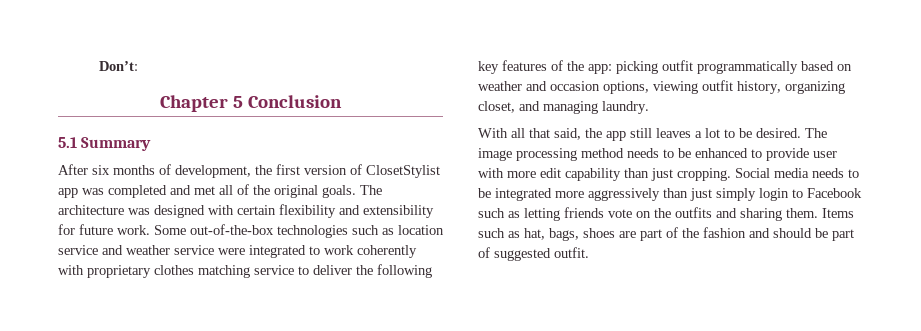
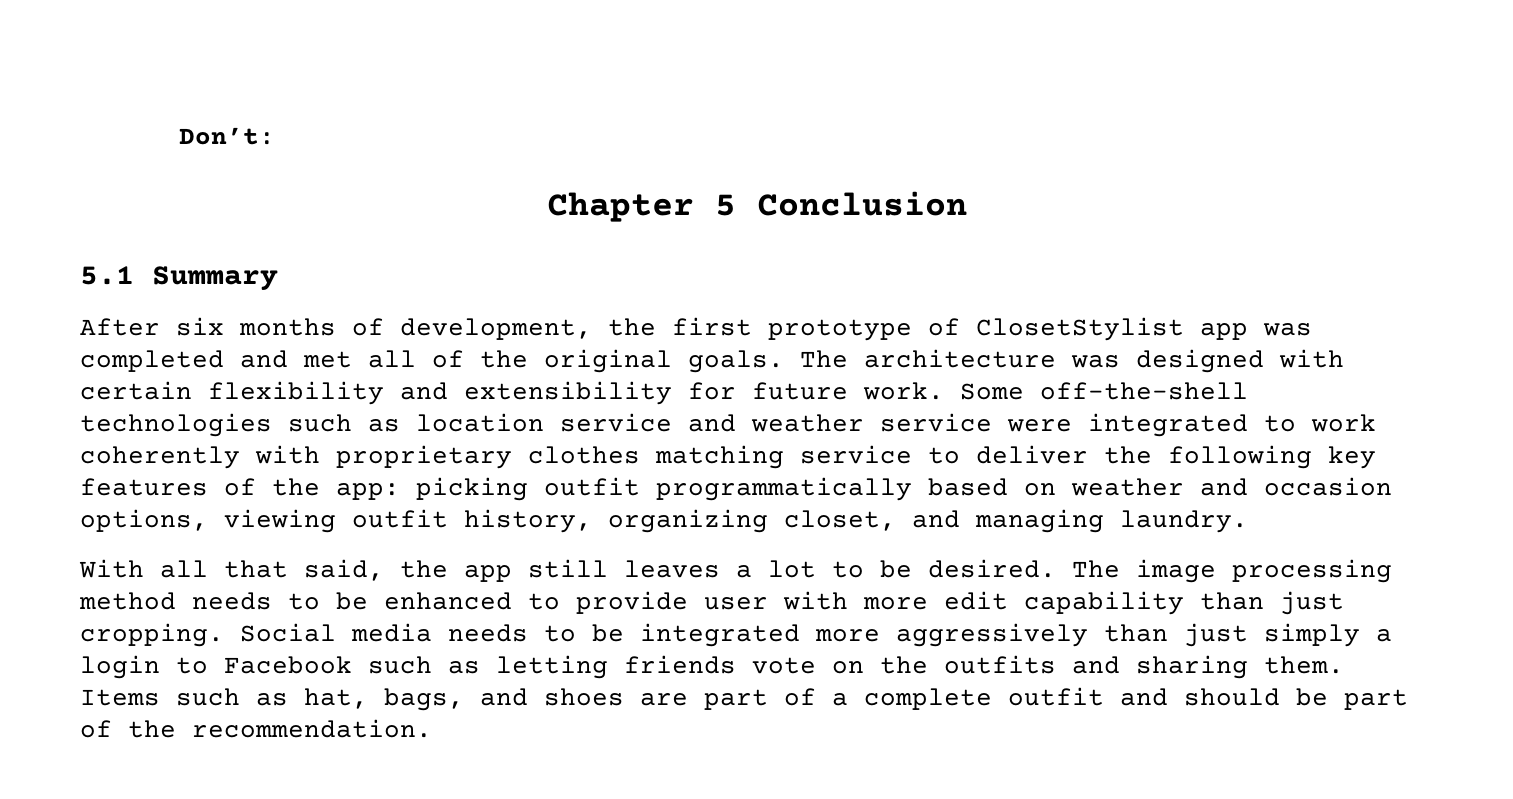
[304,165,347,175] version -> [768,319,912,341] prototype
[190,224,274,235] out-of-the-box -> [1040,382,1248,400] off-the-shell
(756, 194) none -> [1376,629,1392,642] a
(579, 234) none -> [480,688,528,706] and
[682,227,746,238] the fashion -> [832,687,1104,710] a complete outfit
[494,247,589,261] suggested outfit. -> [128,719,432,738] the recommendation.

